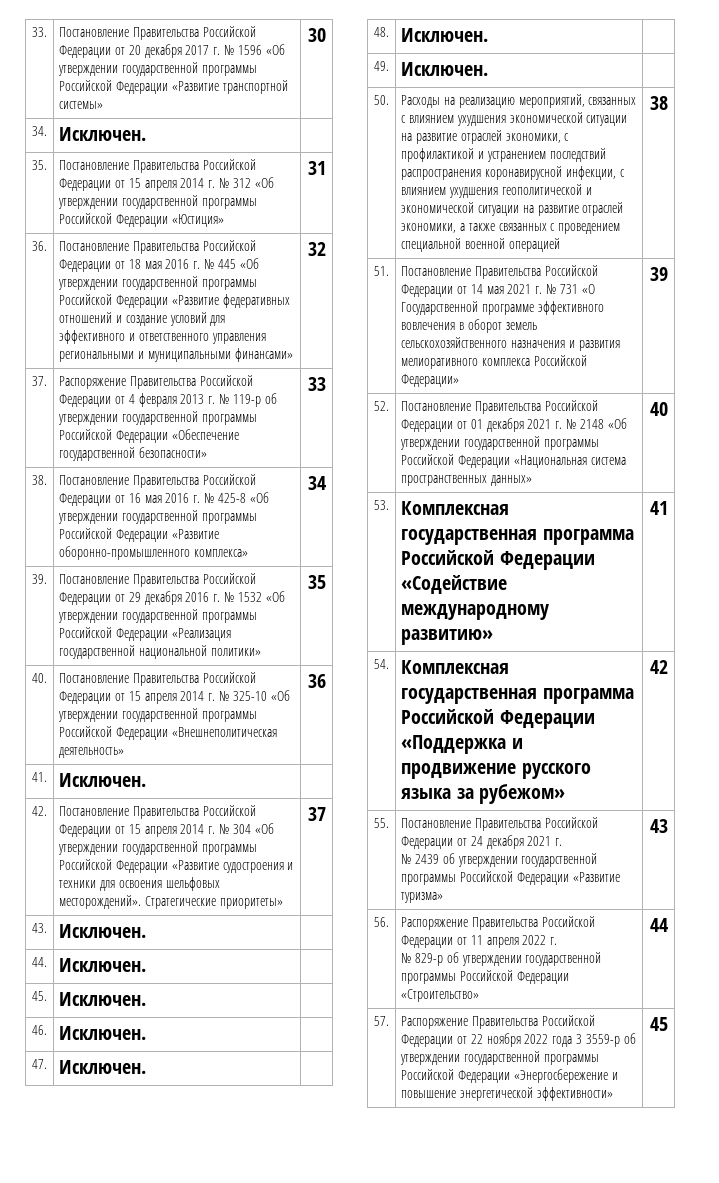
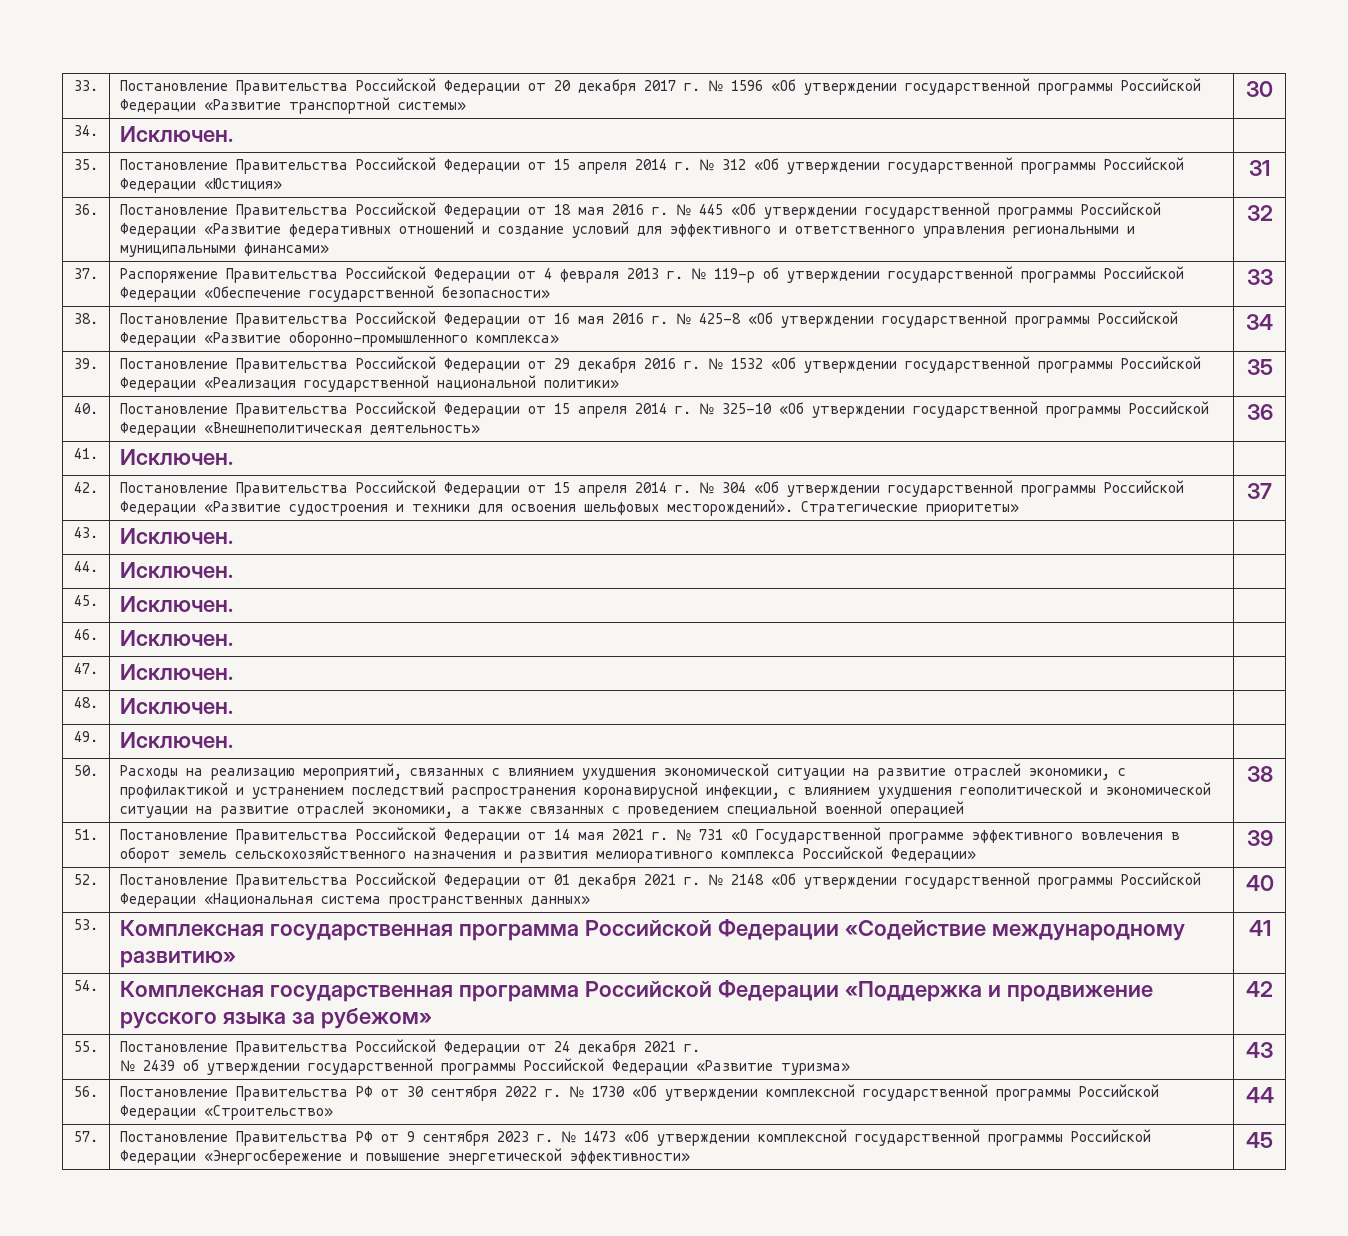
[401,916,595,930] [401,935,558,948] [401,952,522,966] Распоряжение Правительства Российской Федерации от 11 апреля 2022 г. // № 829-р об утверждении -> [120,1084,856,1101] Постановление Правительства РФ от 30 сентября 2022 г. № 1730 «Об утверждении комплексной
[401,1015,595,1029] [401,1033,636,1047] [400,1054,461,1065] Распоряжение Правительства Российской Федерации от 22 ноября 2022 года 3 3559-р об утверждении -> [120,1129,848,1146] Постановление Правительства РФ от 9 сентября 2023 г. № 1473 «Об утверждении комплексной

